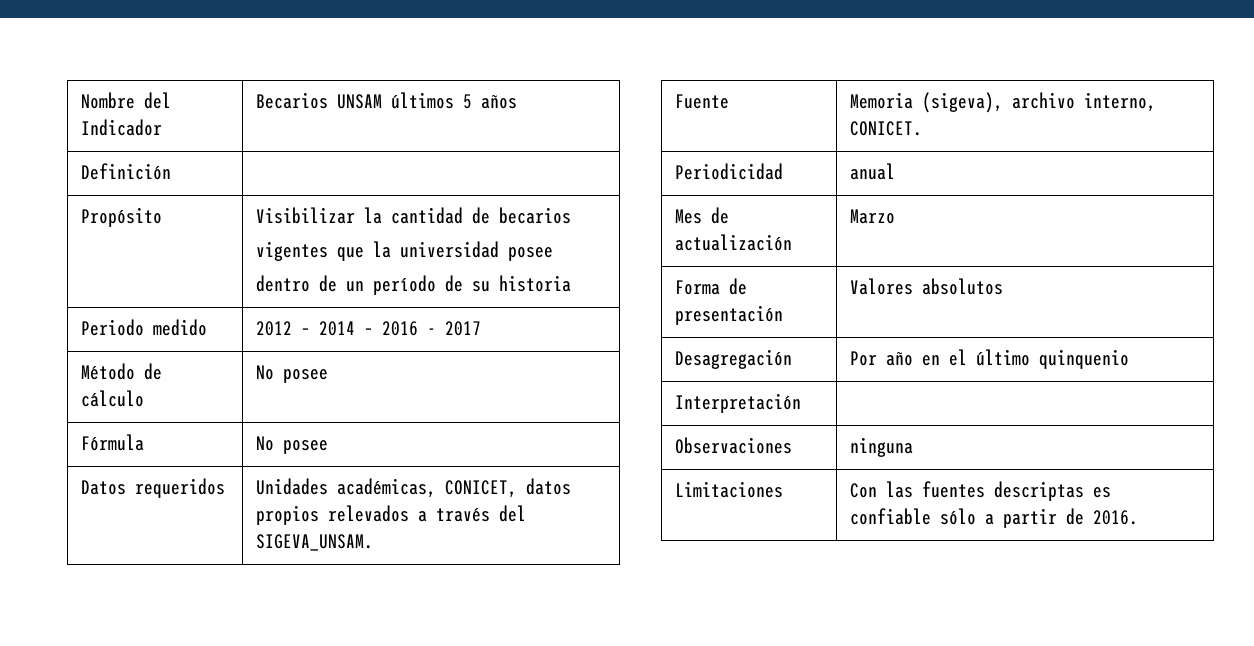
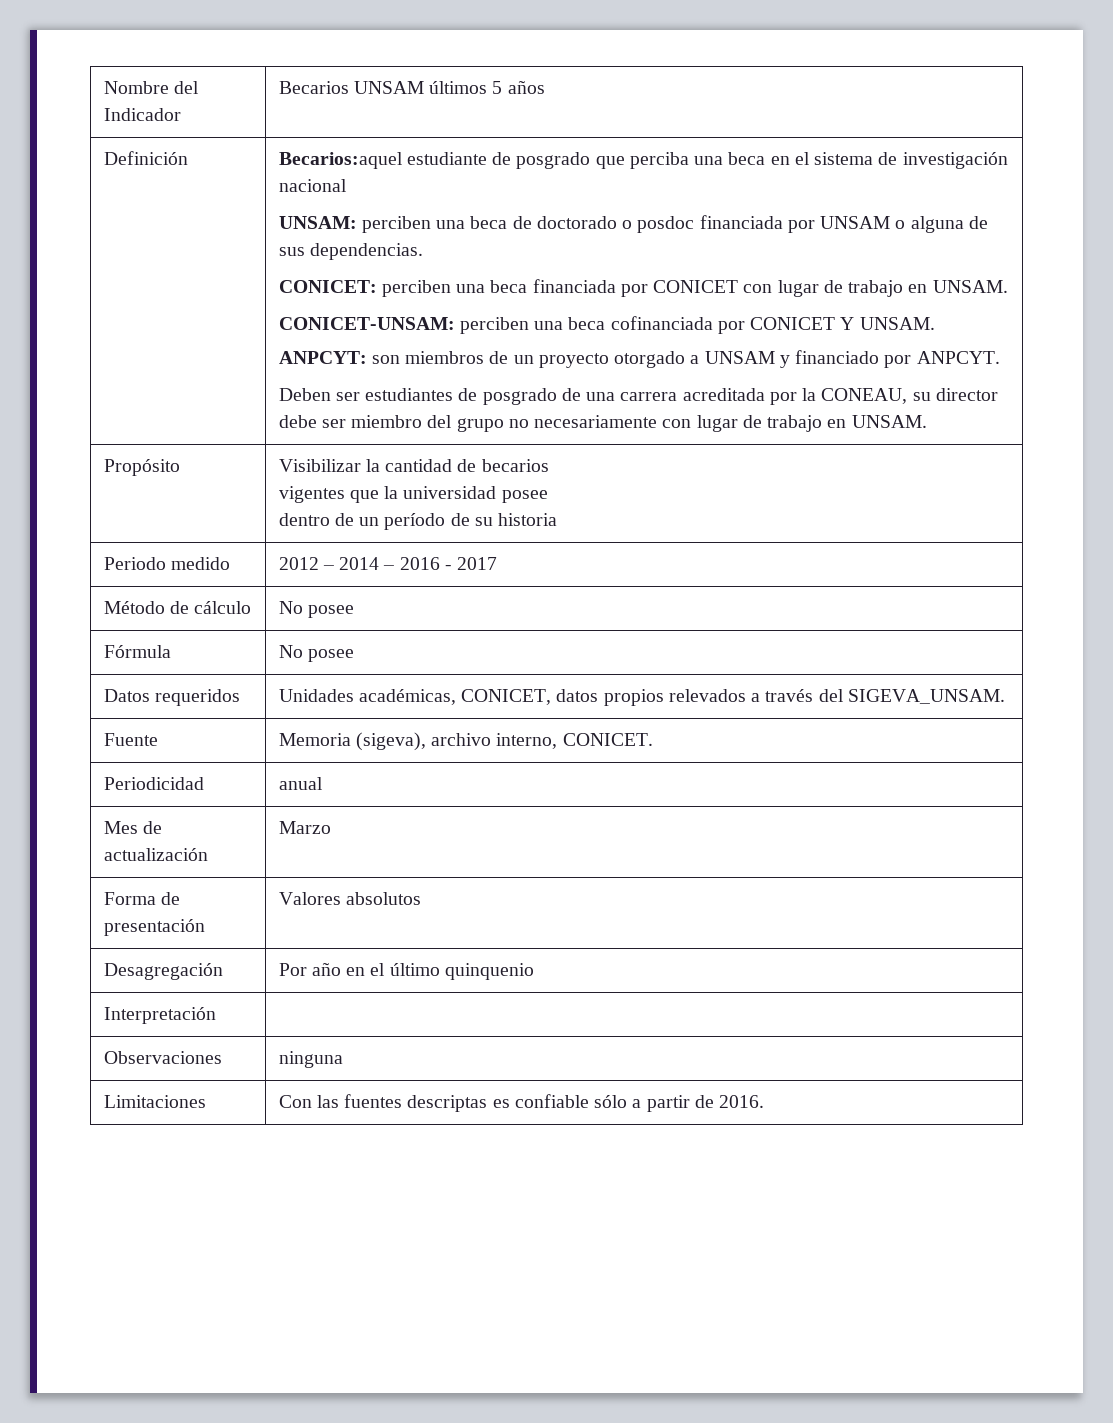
(171, 171) none -> [278,152,1008,169] [278,179,347,192] [278,215,988,233] [278,243,423,260] [278,279,1008,297] [278,316,935,334] [278,350,1000,368] [278,388,998,405] [278,415,927,432] Becarios:aquel estudiante de posgrado que perciba una beca en el sistema de investigación nacional // UNSAM: perciben una beca de doctorado o posdoc financiada por UNSAM o alguna de sus dependencias. // CONICET: perciben una beca financiada por CONICET con lugar de trabajo en UNSAM. // CONICET-UNSAM: perciben una beca cofinanciada por CONICET Y UNSAM. // ANPCYT: son miembros de un proyecto otorgado a UNSAM y financiado por ANPCYT. // Deben ser estudiantes de posgrado de una carrera acreditada por la CONEAU, su director debe ser miembro del grupo no necesariamente con lugar de trabajo en UNSAM.

